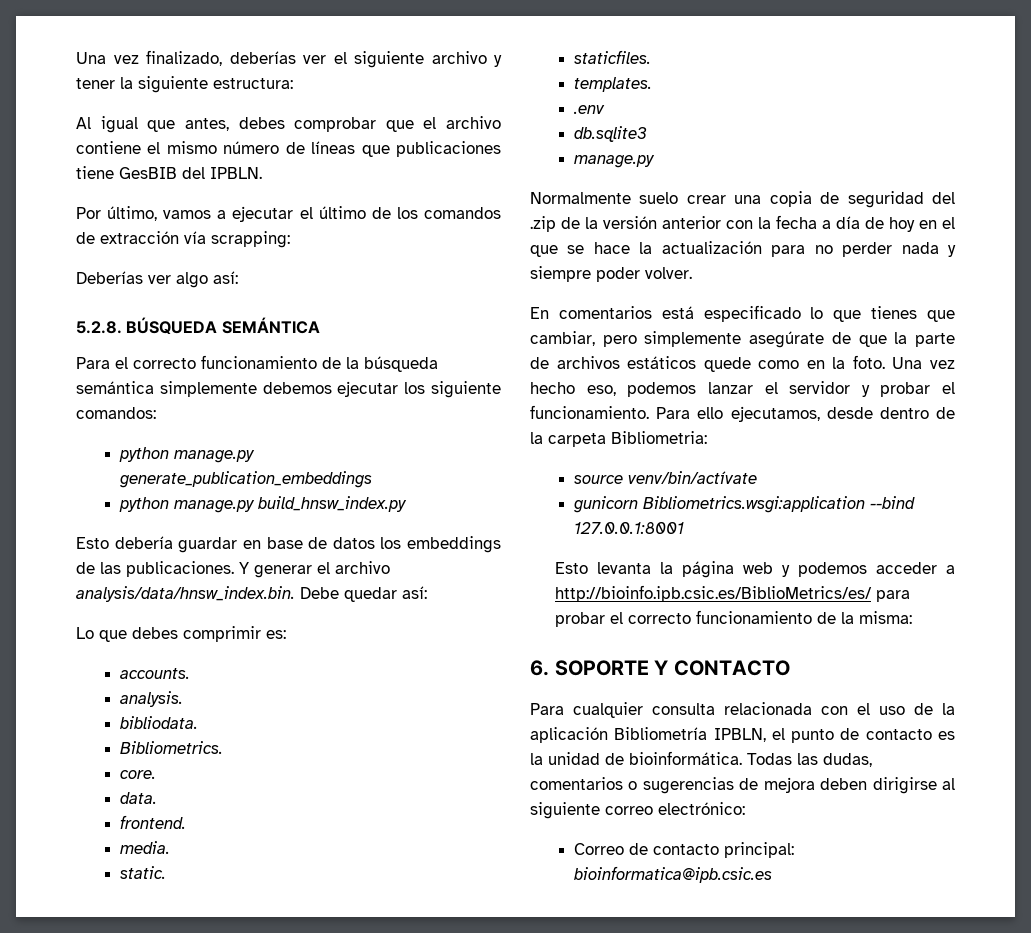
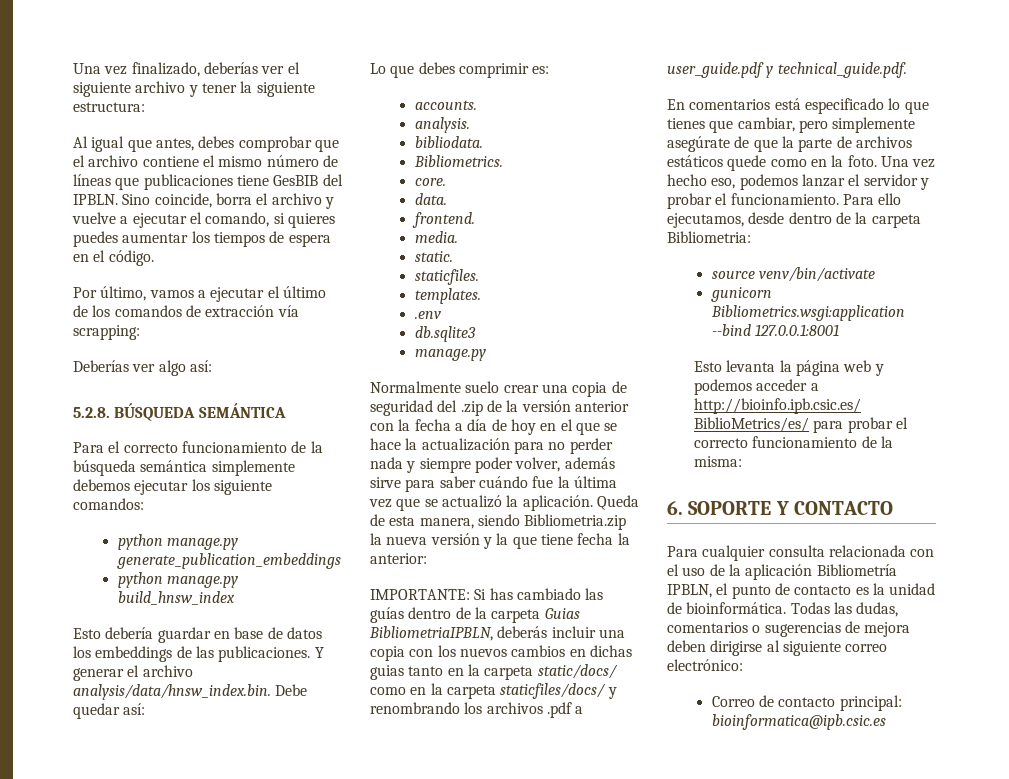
(262, 173) none -> [122,193,334,209] [72,212,335,228] [73,231,331,247] [73,250,154,266] Sino coincide, borra el archivo y vuelve a ejecutar el comando, si quieres puedes aumentar los tiempos de espera en el código.
[258,496,408,512] build_hnsw_index.py -> [117,591,235,605] build_hnsw_index
[645,267,692,279] volver. -> [515,457,615,472] [370,476,617,492] [369,495,639,511] [370,514,627,530] [370,533,630,549] [370,553,427,564] [370,588,604,600] [370,607,580,623] [369,626,625,641] [370,645,632,661] [370,664,618,680] [370,683,617,699] [370,702,584,718] [667,62,907,78] volver, además sirve para saber cuándo fue la última vez que se actualizó la aplicación. Queda de esta manera, siendo Bibliometria.zip la nueva versión y la que tiene fecha la anterior: // IMPORTANTE: Si has cambiado las guías dentro de la carpeta Guias BibliometriaIPBLN, deberás incluir una copia con los nuevos cambios en dichas guias tanto en la carpeta static/docs/ como en la carpeta staticfiles/docs/ y renombrando los archivos .pdf a user_guide.pdf y technical_guide.pdf.
[628,471,758,484] venv/bin/actívate -> [759,267,876,282] venv/bin/activate

